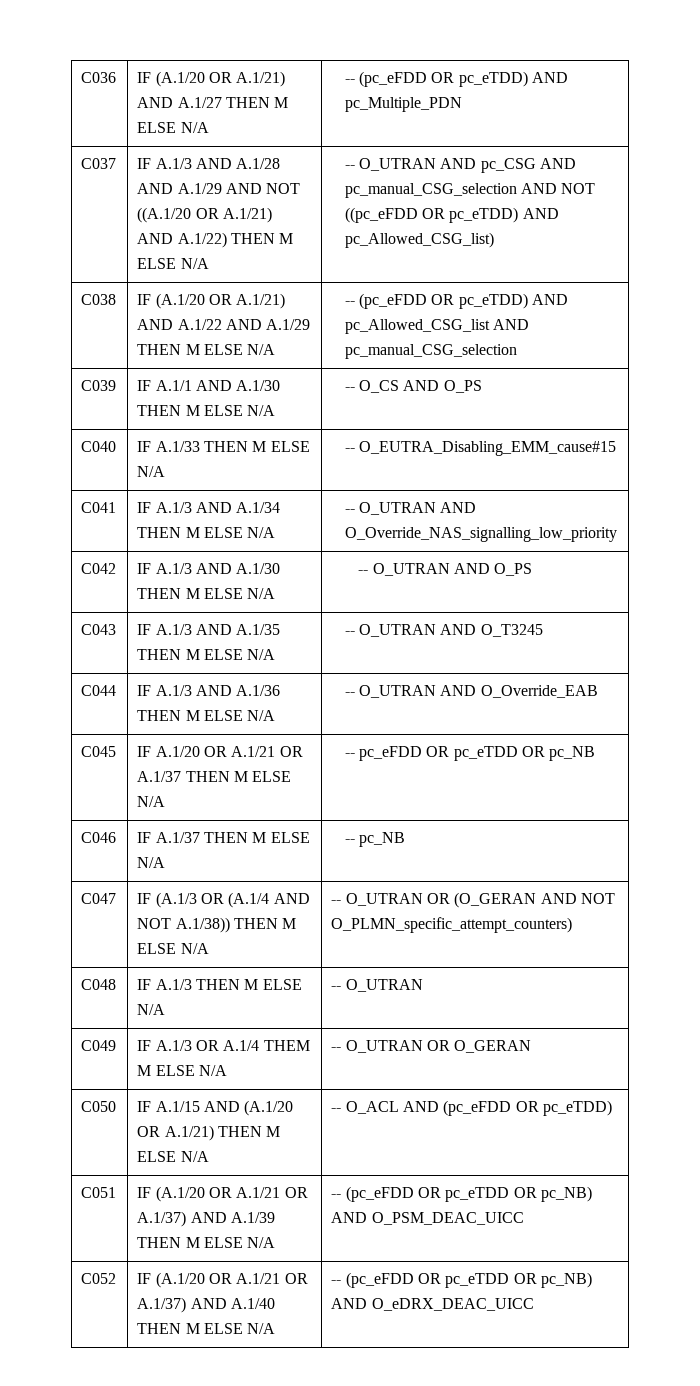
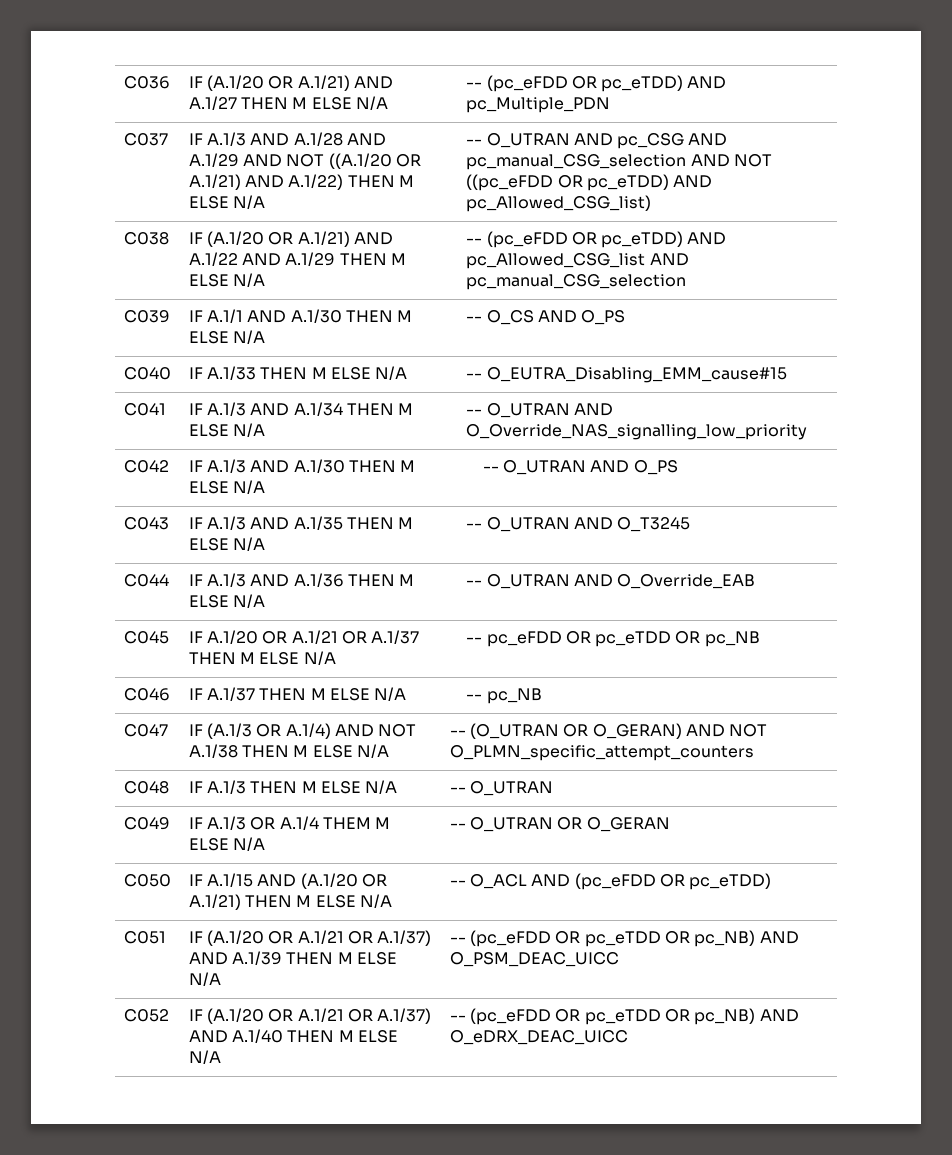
[228,892,310,908] [137,917,297,933] [137,943,209,954] [331,892,615,908] [331,917,573,933] (A.1/4 AND NOT A.1/38)) THEN M ELSE N/A | -- O_UTRAN OR (O_GERAN AND NOT O_PLMN_specific_attempt_counters) -> [285,723,417,739] [188,744,390,758] [449,723,768,739] [449,745,754,761] A.1/4) AND NOT A.1/38 THEN M ELSE N/A | -- (O_UTRAN OR O_GERAN) AND NOT O_PLMN_specific_attempt_counters

